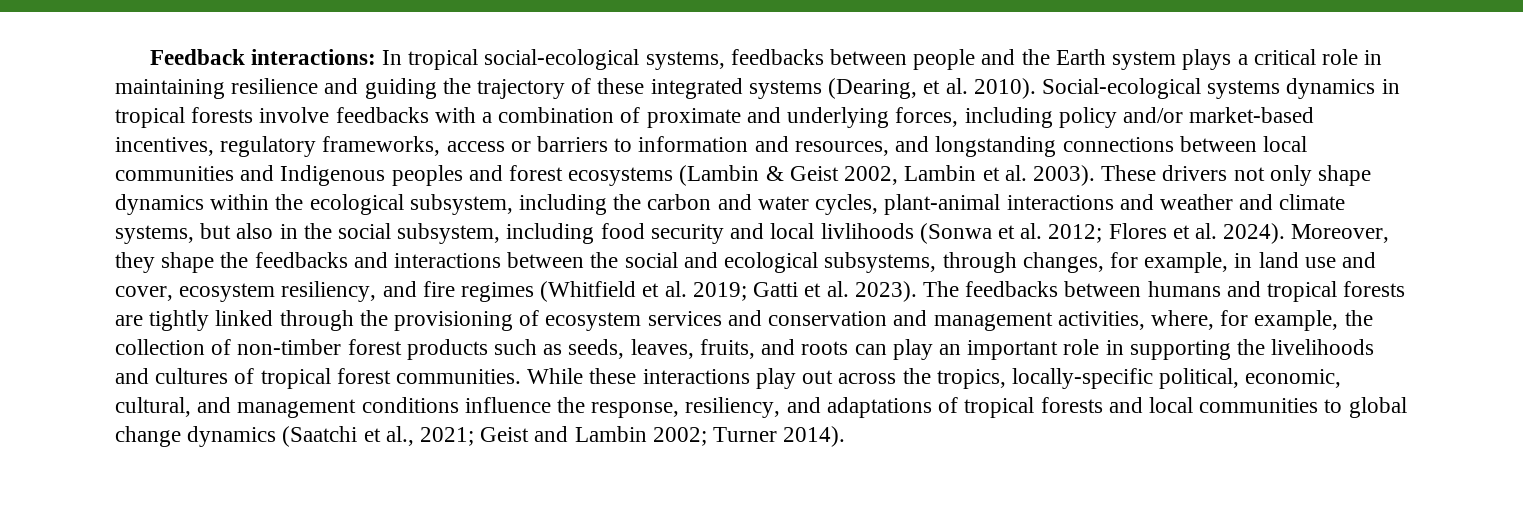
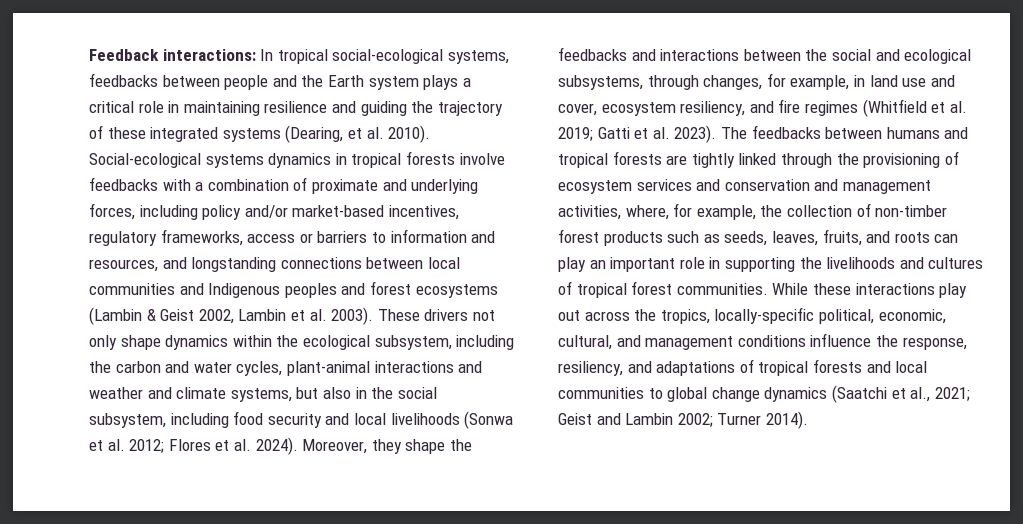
[820,223,914,239] livlihoods -> [390,413,460,425] livelihoods

